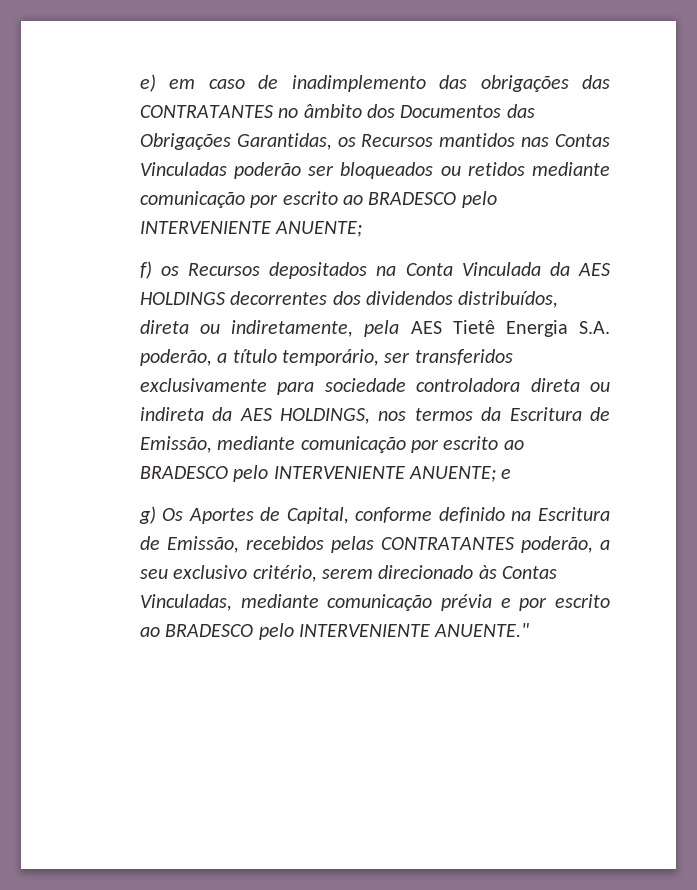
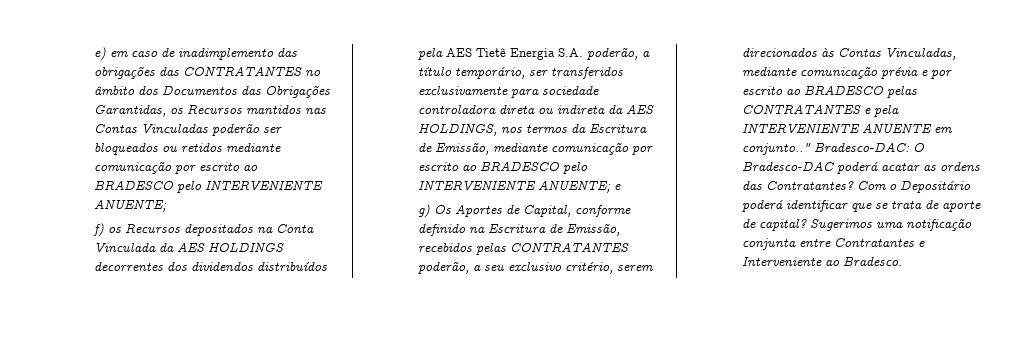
[458,291,559,308] [139,320,354,337] distribuídos, direta ou indiretamente, -> [256,262,327,271] distribuídos
[378,565,474,579] direcionado -> [741,48,817,57] direcionados
[258,623,530,640] pelo INTERVENIENTE ANUENTE." -> [886,86,917,98] [741,104,899,117] [741,123,952,134] [741,142,924,155] [741,161,980,174] [741,180,971,193] [741,200,981,212] [741,219,972,231] [741,238,925,250] [741,256,902,266] pelas CONTRATANTES e pela INTERVENIENTE ANUENTE em conjunto.." Bradesco-DAC: O Bradesco-DAC poderá acatar as ordens das Contratantes? Com o Depositário poderá identificar que se trata de aporte de capital? Sugerimos uma notificação conjunta entre Contratantes e Interveniente ao Bradesco.

